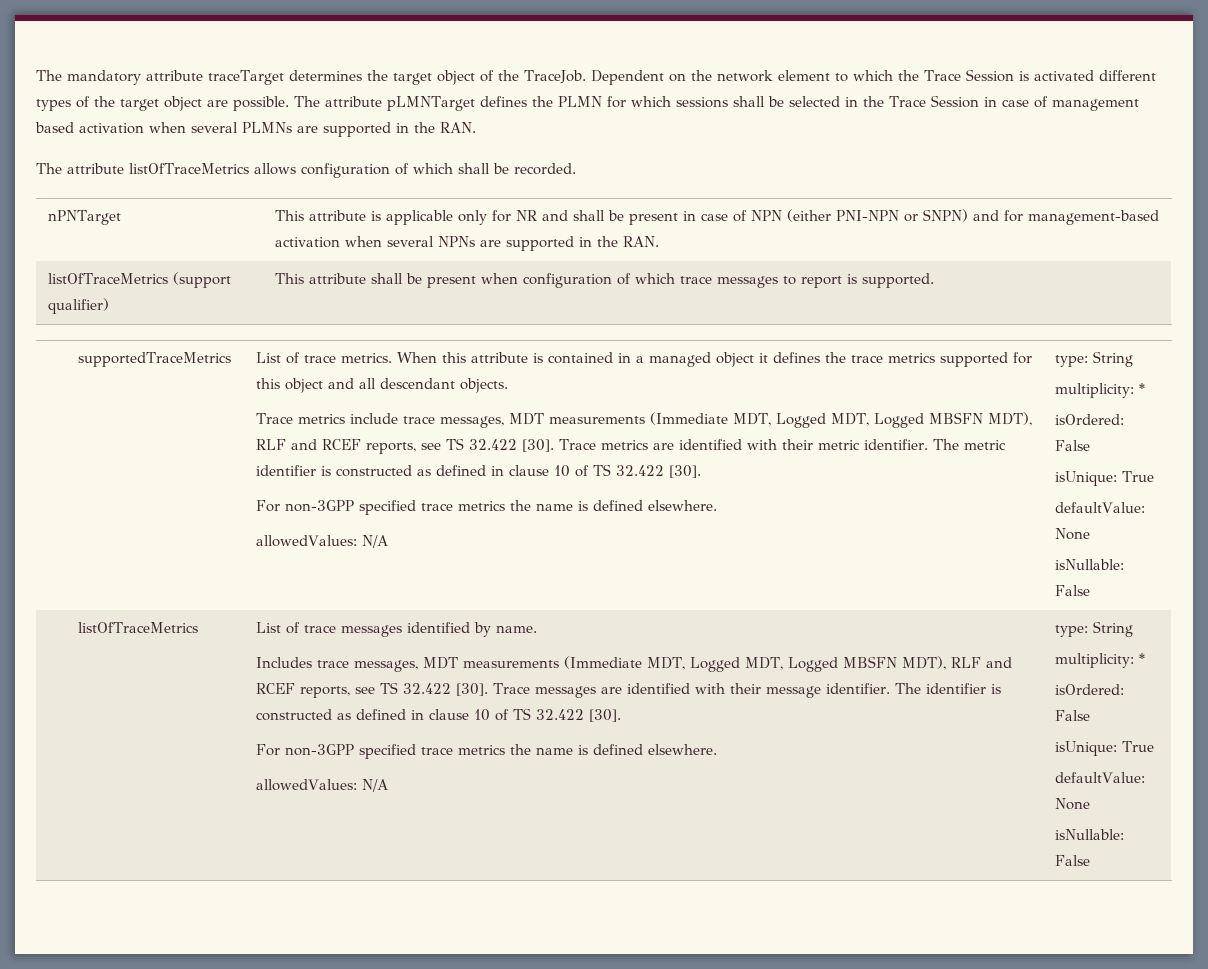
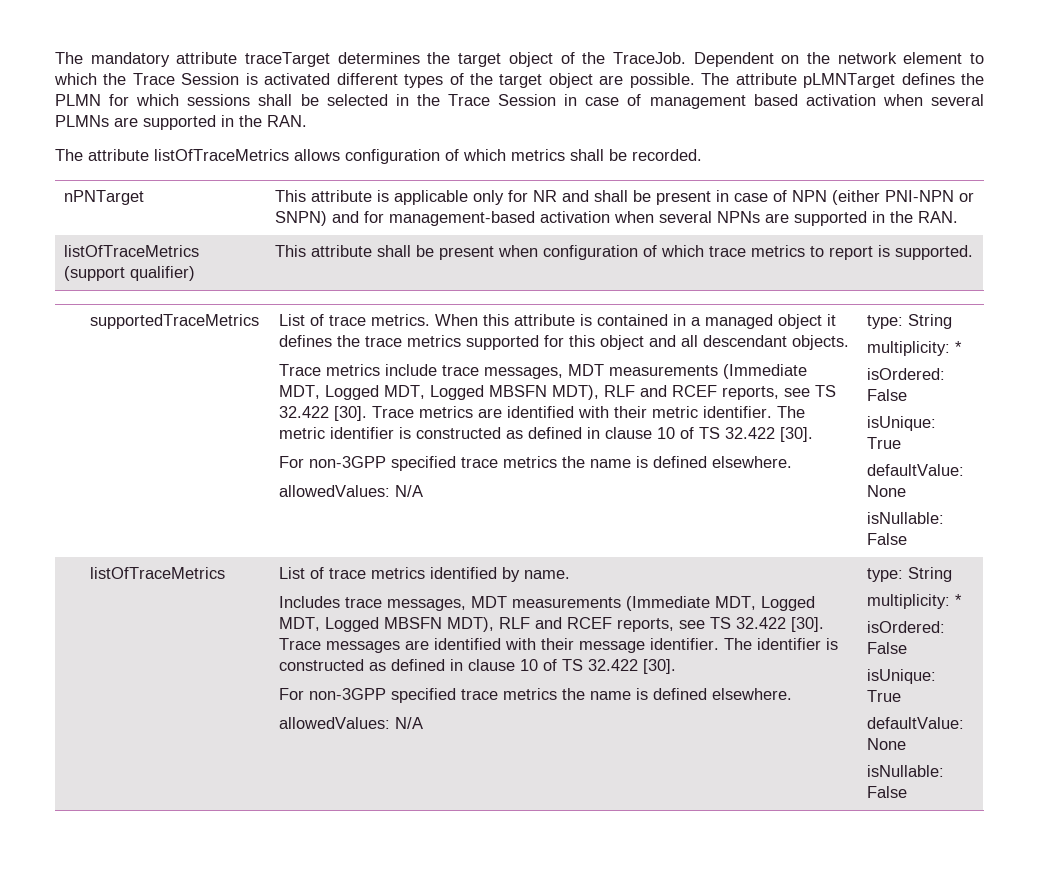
(453, 168) none -> [511,149,565,161] metrics
[716,276,778,288] messages -> [751,245,806,257] metrics
[340,625,402,637] messages -> [371,567,426,579] metrics

